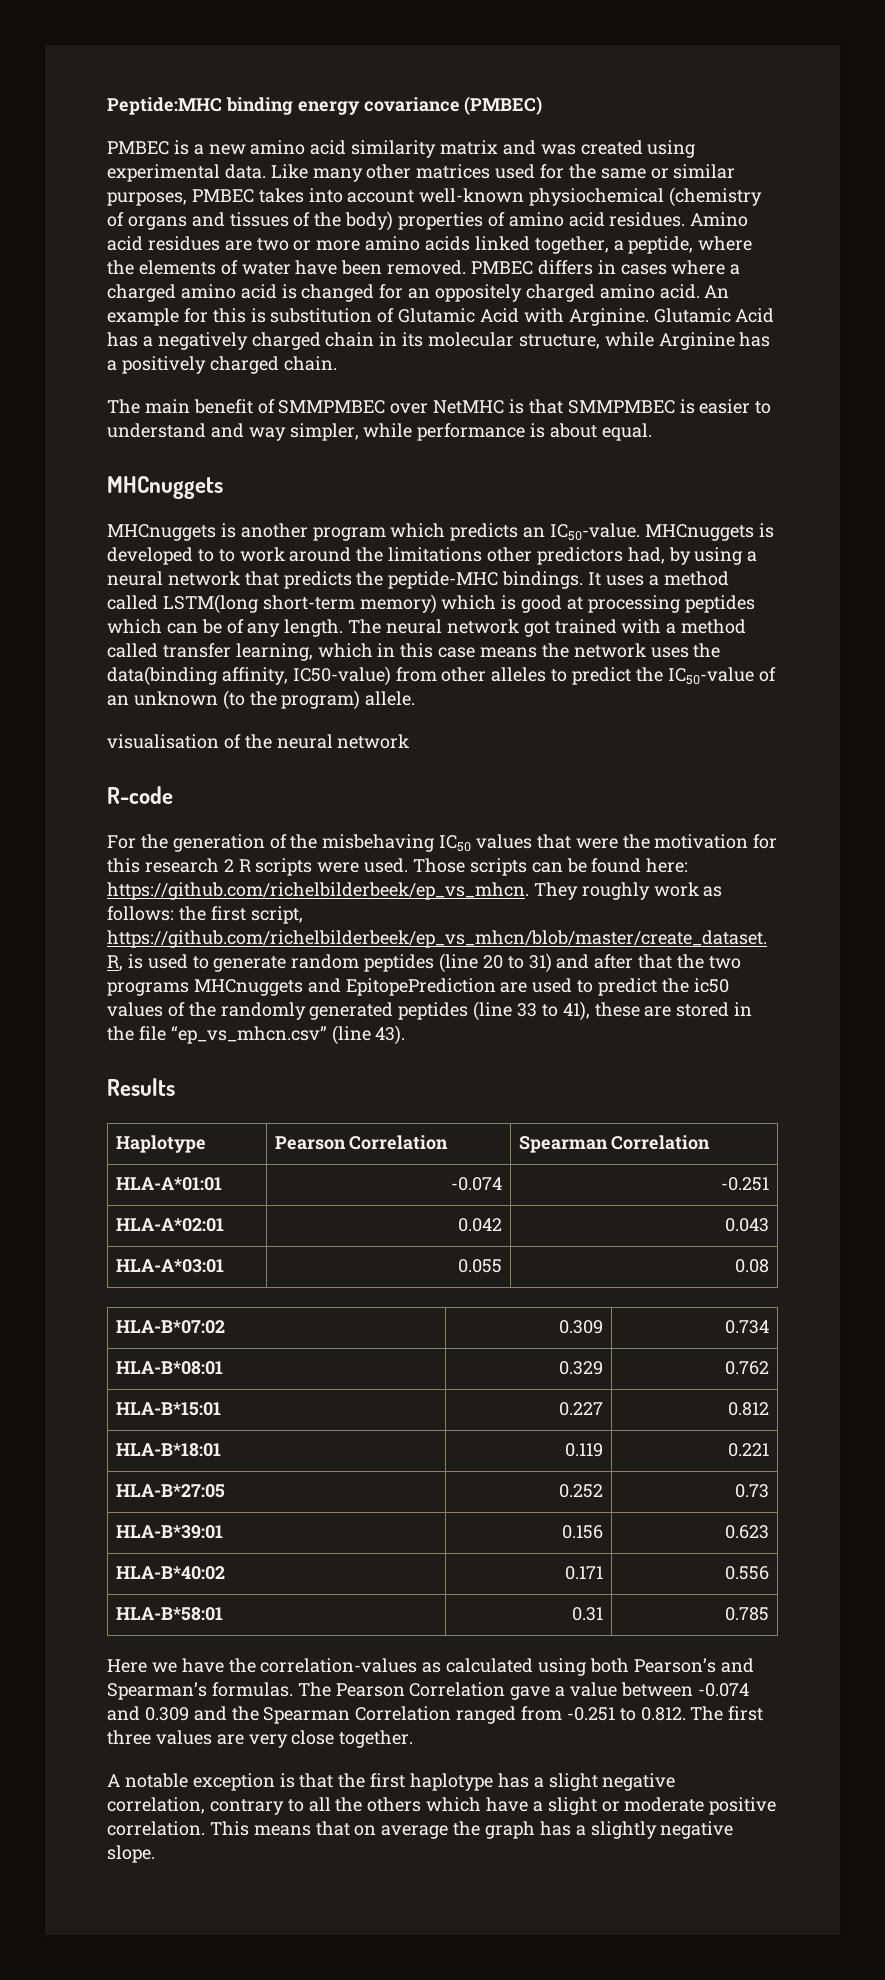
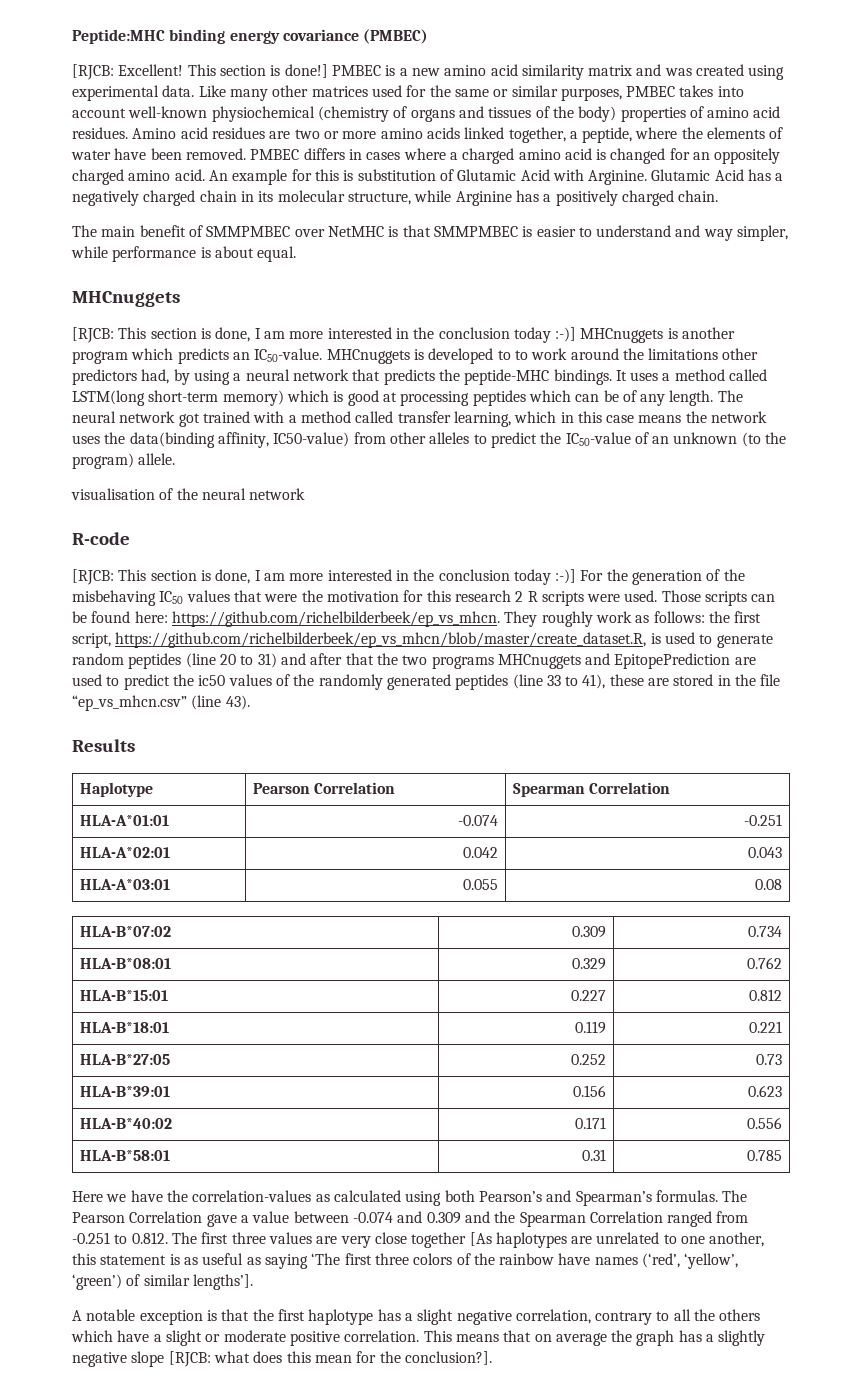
(543, 105) none -> [72,64,328,80] [RJCB: Excellent! This section is done!]
(223, 487) none -> [72,327,577,343] [RJCB: This section is done, I am more interested in the conclusion today :-)]
(173, 795) none -> [72,569,577,585] [RJCB: This section is done, I am more interested in the conclusion today :-)]
[339,1730,414,1748] together. -> [411,1232,765,1248] [72,1253,739,1269] [72,1274,253,1290] together [As haplotypes are unrelated to one another, this statement is as useful as saying ‘The first three colors of the rainbow have names (‘red’, ‘yellow’, ‘green’) of similar lengths’].
[107,1845,155,1863] slope. -> [131,1351,492,1367] slope [RJCB: what does this mean for the conclusion?].

